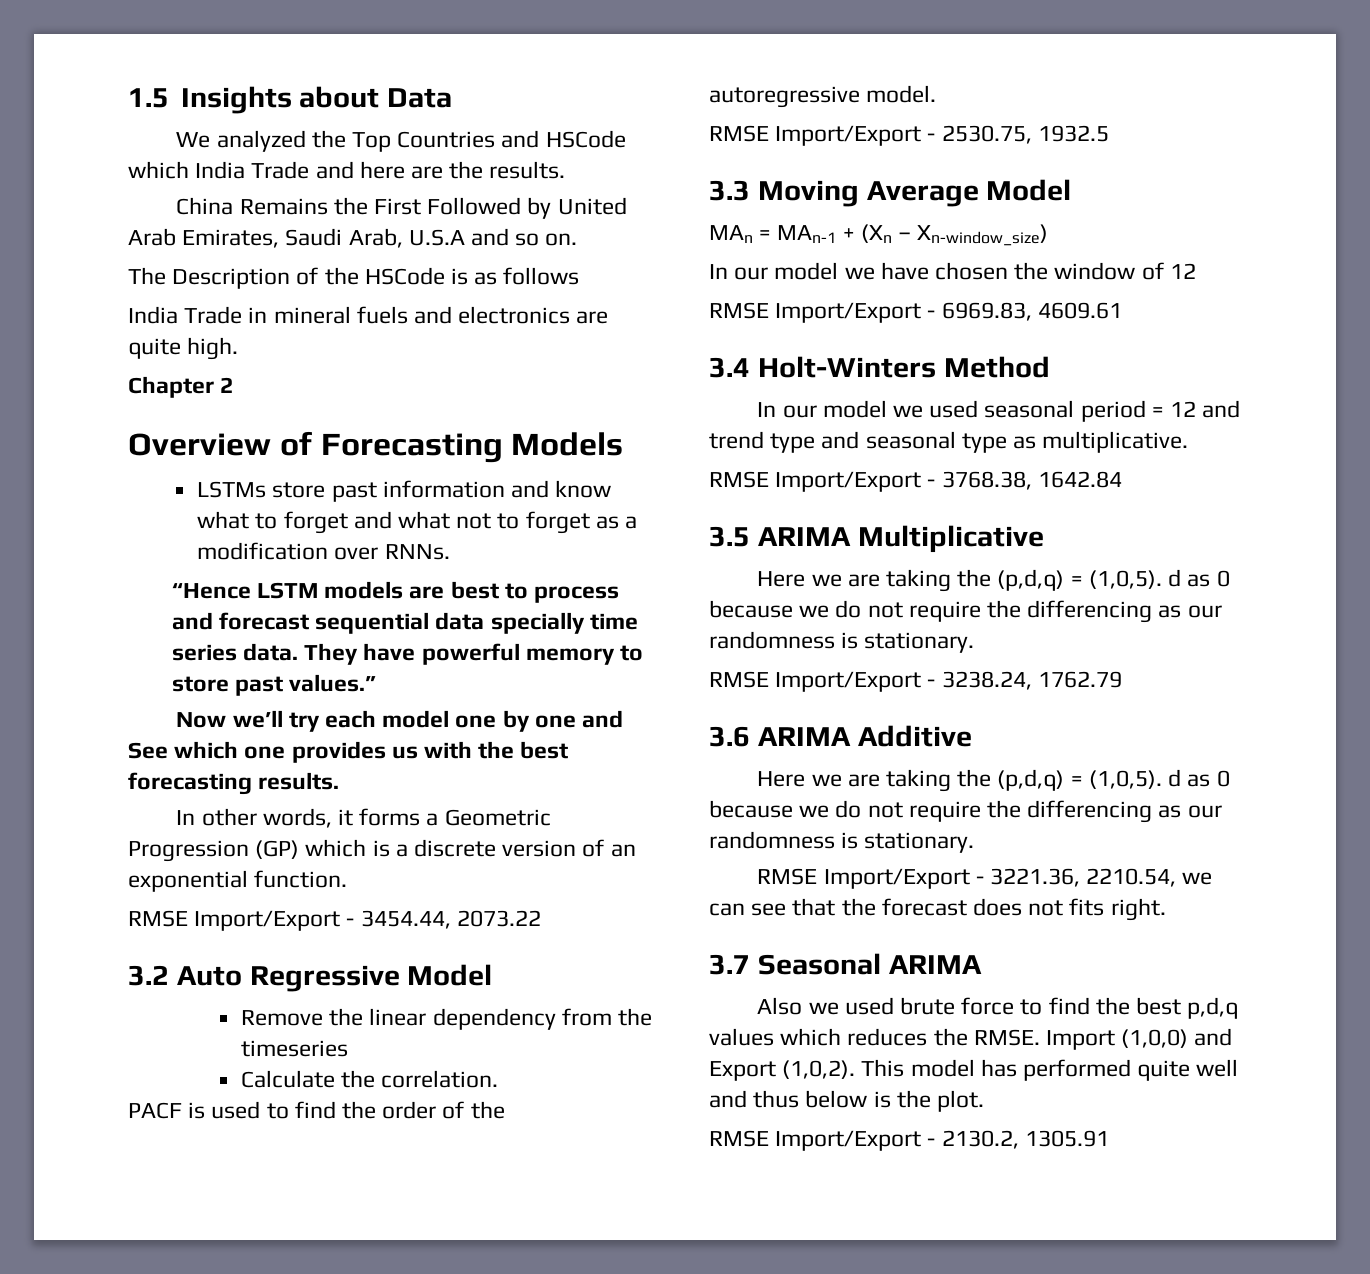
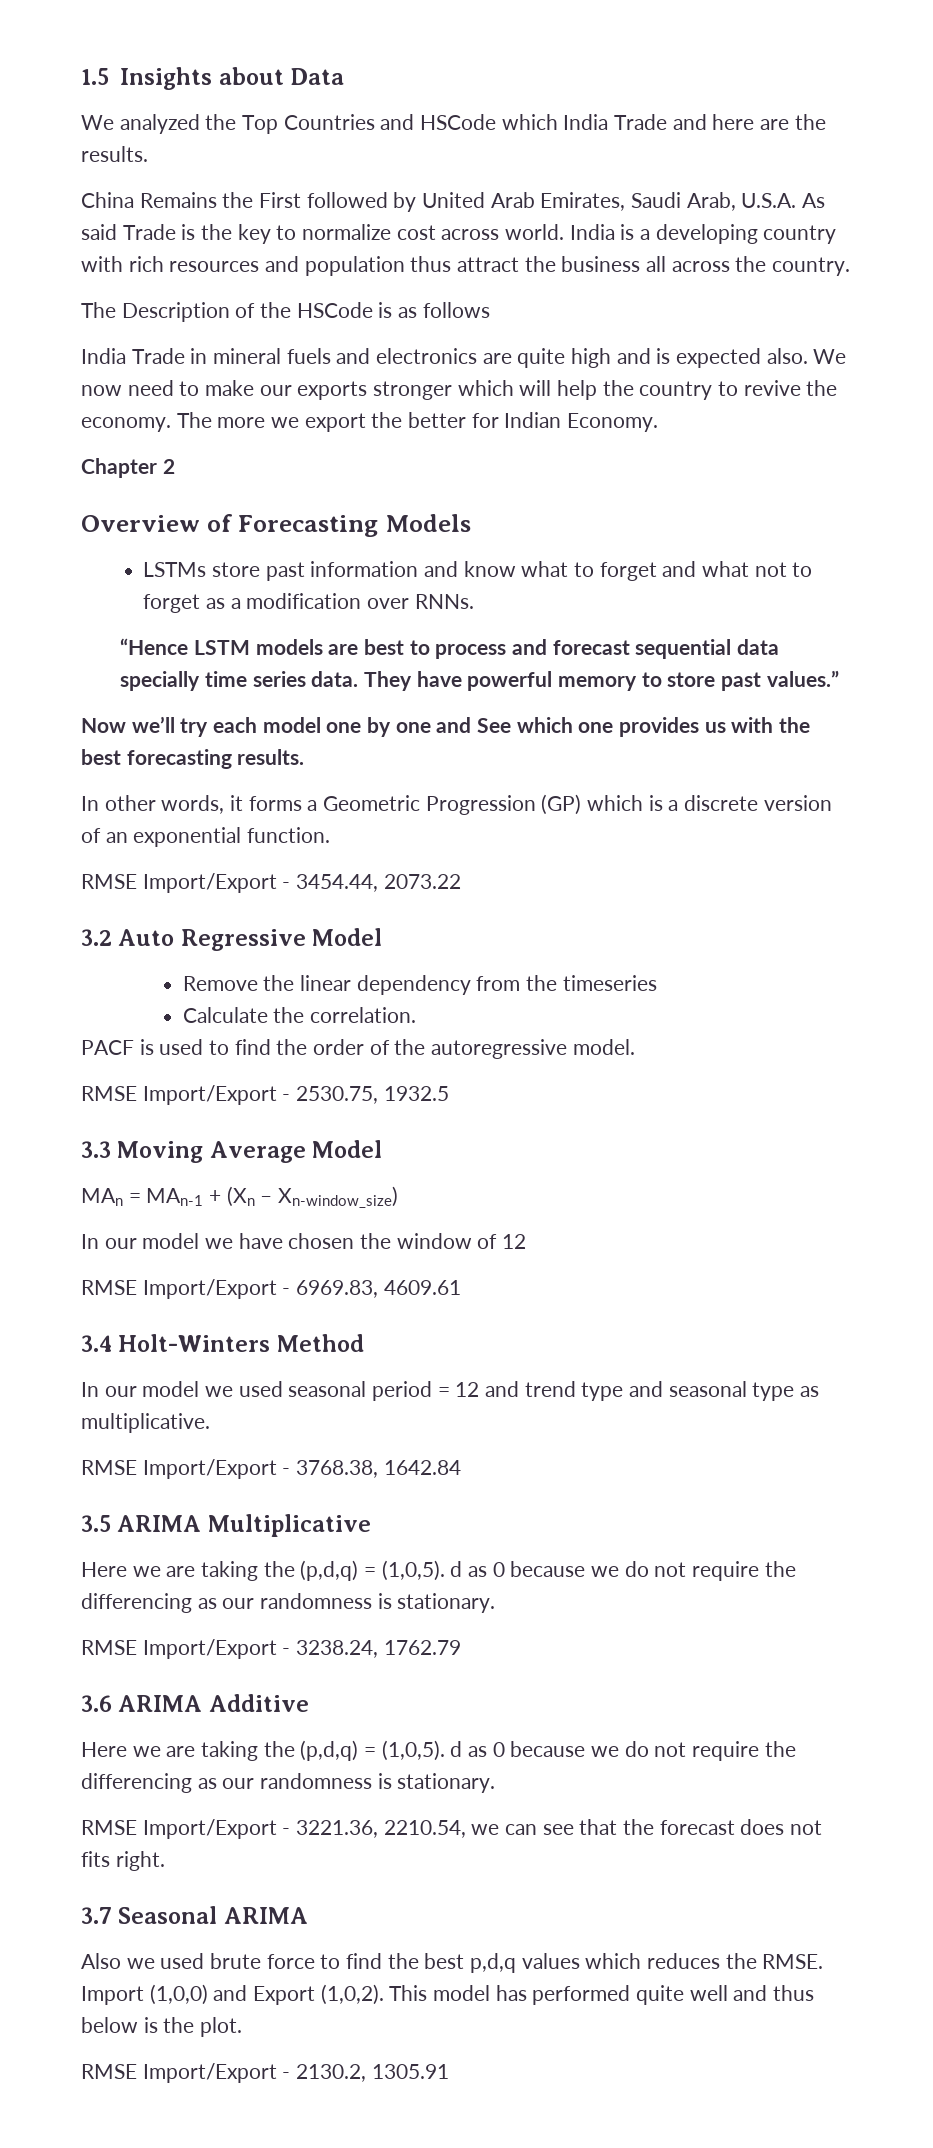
[427,197,522,215] Followed -> [306,192,388,208] followed
[408,228,578,246] U.S.A and so on. -> [741,193,826,208] [81,224,837,244] [81,256,851,276] U.S.A. As said Trade is the key to normalize cost across world. India is a developing country with rich resources and population thus attract the business all across the country.
[187,337,239,360] high. -> [571,348,847,368] [81,380,838,400] [81,412,659,432] high and is expected also. We now need to make our exports stronger which will help the country to revive the economy. The more we export the better for Indian Economy.

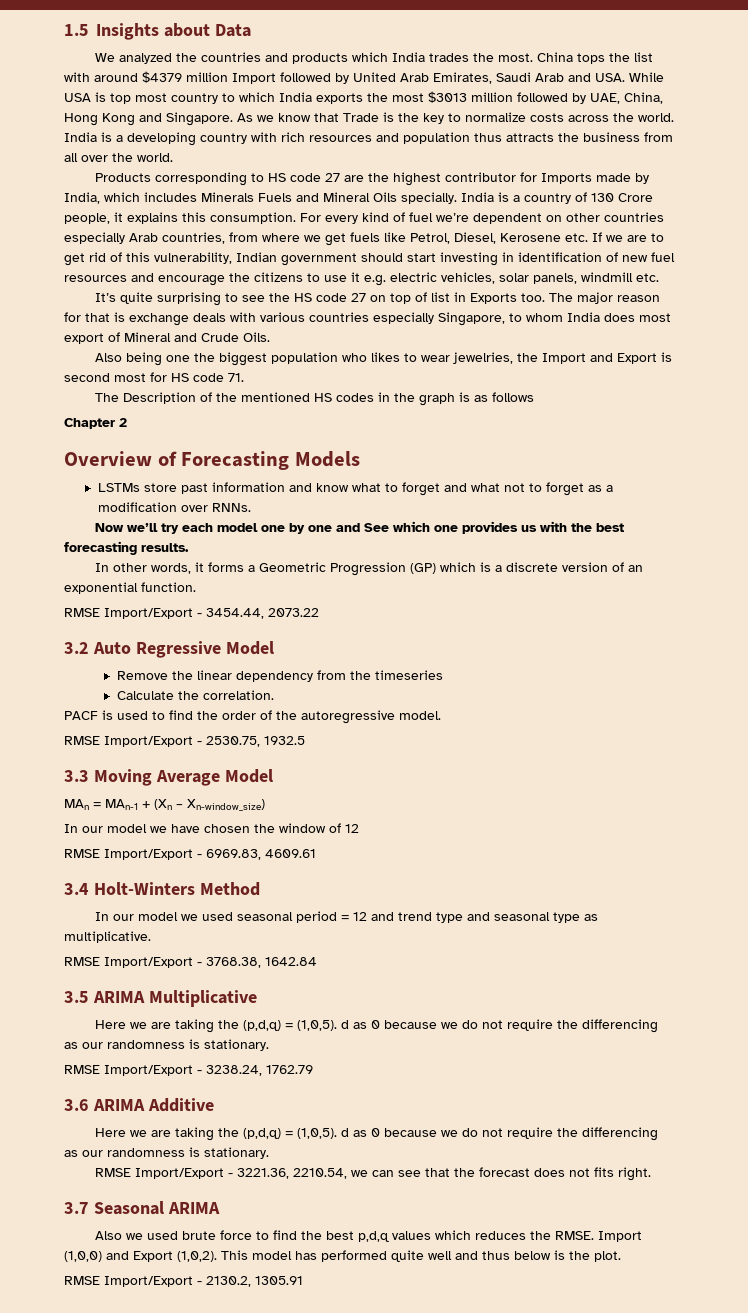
[242,114,826,134] [81,146,148,162] [81,192,302,208] Top Countries and HSCode which India Trade and here are the results. // China Remains the First -> [201,52,654,64] [64,71,276,84] countries and products which India trades the most. China tops the list with around $4379 million Import
[686,192,826,211] [81,224,117,240] Arab, U.S.A. As said -> [535,72,664,82] [64,91,663,104] [64,112,339,126] Arab and USA. While USA is top most country to which India exports the most $3013 million followed by UAE, China, Hong Kong and Singapore. As we know that
[396,225,500,240] cost across -> [530,113,634,122] costs across the
[457,257,520,272] attract -> [506,133,554,142] attracts
[646,256,851,276] [81,302,490,322] [81,348,847,368] [81,380,838,400] [81,412,659,432] all across the country. // The Description of the HSCode is as follows // India Trade in mineral fuels and electronics are quite high and is expected also. We now need to make our exports stronger which will help the country to revive the economy. The more we export the better for Indian Economy. -> [644,132,673,142] [64,153,173,162] [95,172,650,186] [64,192,653,204] [64,212,664,224] [64,232,664,246] [64,252,675,266] [64,272,659,286] [95,292,661,306] [64,312,671,326] [64,332,270,344] [95,352,673,366] [64,372,244,382] [95,392,535,406] from all over the world. // Products corresponding to HS code 27 are the highest contributor for Imports made by India, which includes Minerals Fuels and Mineral Oils specially. India is a country of 130 Crore people, it explains this consumption. For every kind of fuel we’re dependent on other countries especially Arab countries, from where we get fuels like Petrol, Diesel, Kerosene etc. If we are to get rid of this vulnerability, Indian government should start investing in identification of new fuel resources and encourage the citizens to use it e.g. electric vehicles, solar panels, windmill etc. // It’s quite surprising to see the HS code 27 on top of list in Exports too. The major reason for that is exchange deals with various countries especially Singapore, to whom India does most export of Mineral and Crude Oils. // Also being one the biggest population who likes to wear jewelries, the Import and Export is second most for HS code 71. // The Description of the mentioned HS codes in the graph is as follows
[120,638,780,659] [120,670,839,691] // “Hence LSTM models are best to process and forecast sequential data specially time series data. They have powerful memory to store past values.” -> (252, 507) none

